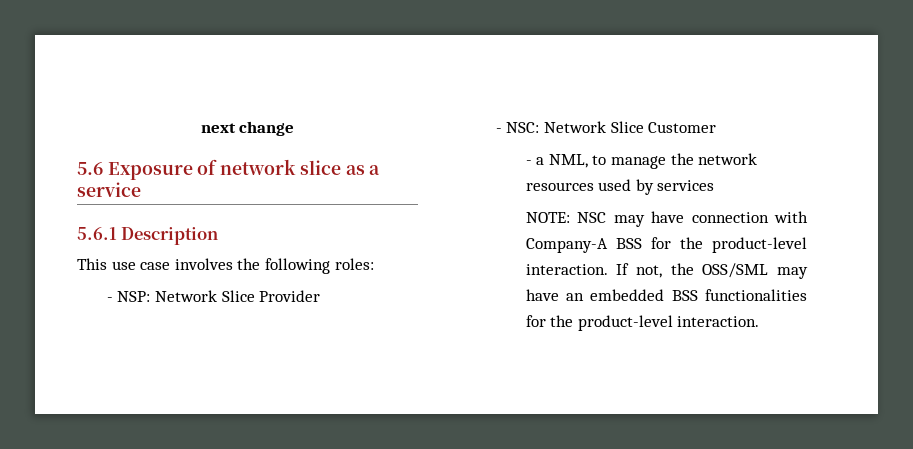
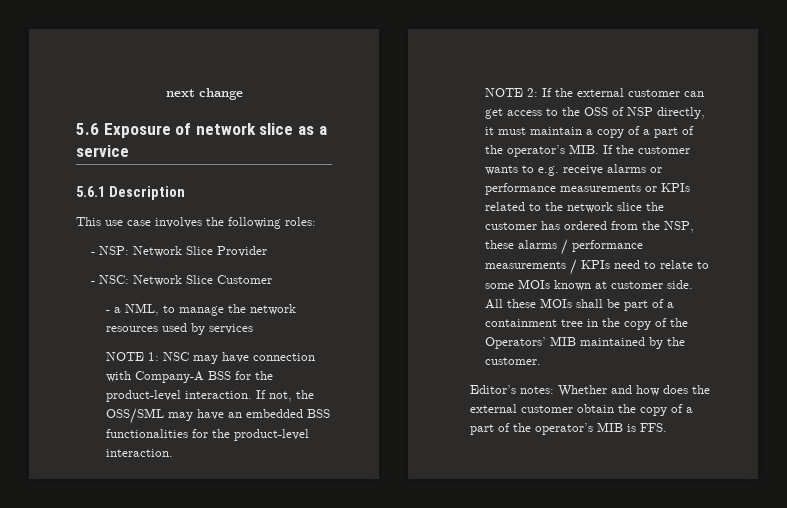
[525,212,570,223] NOTE: -> [105,352,159,361] NOTE 1:
(760, 321) none -> [484,88,704,97] [484,107,705,119] [484,126,694,138] [484,144,690,157] [484,164,662,176] [484,183,690,195] [484,202,664,213] [484,221,694,233] [484,239,643,255] [484,259,709,275] [484,279,693,291] [484,298,674,311] [484,318,688,330] [484,336,685,349] [484,357,541,365] [469,385,710,397] [469,404,693,416] [469,422,667,435] // NOTE 2: If the external customer can get access to the OSS of NSP directly, it must maintain a copy of a part of the operator’s MIB. If the customer wants to e.g. receive alarms or performance measurements or KPIs related to the network slice the customer has ordered from the NSP, these alarms / performance measurements / KPIs need to relate to some MOIs known at customer side. All these MOIs shall be part of a containment tree in the copy of the Operators’ MIB maintained by the customer. // Editor’s notes: Whether and how does the external customer obtain the copy of a part of the operator’s MIB is FFS.

